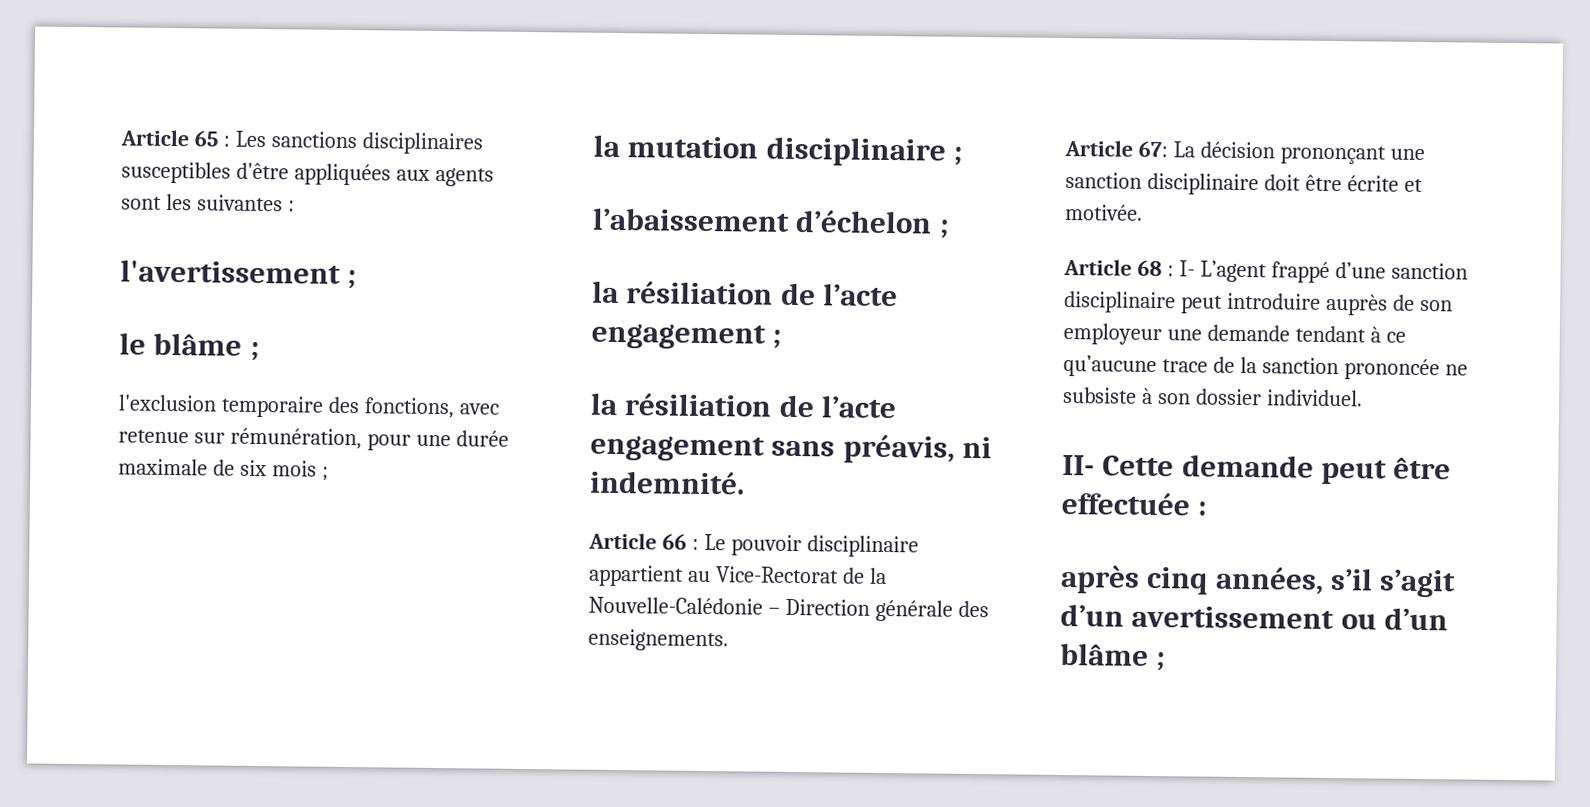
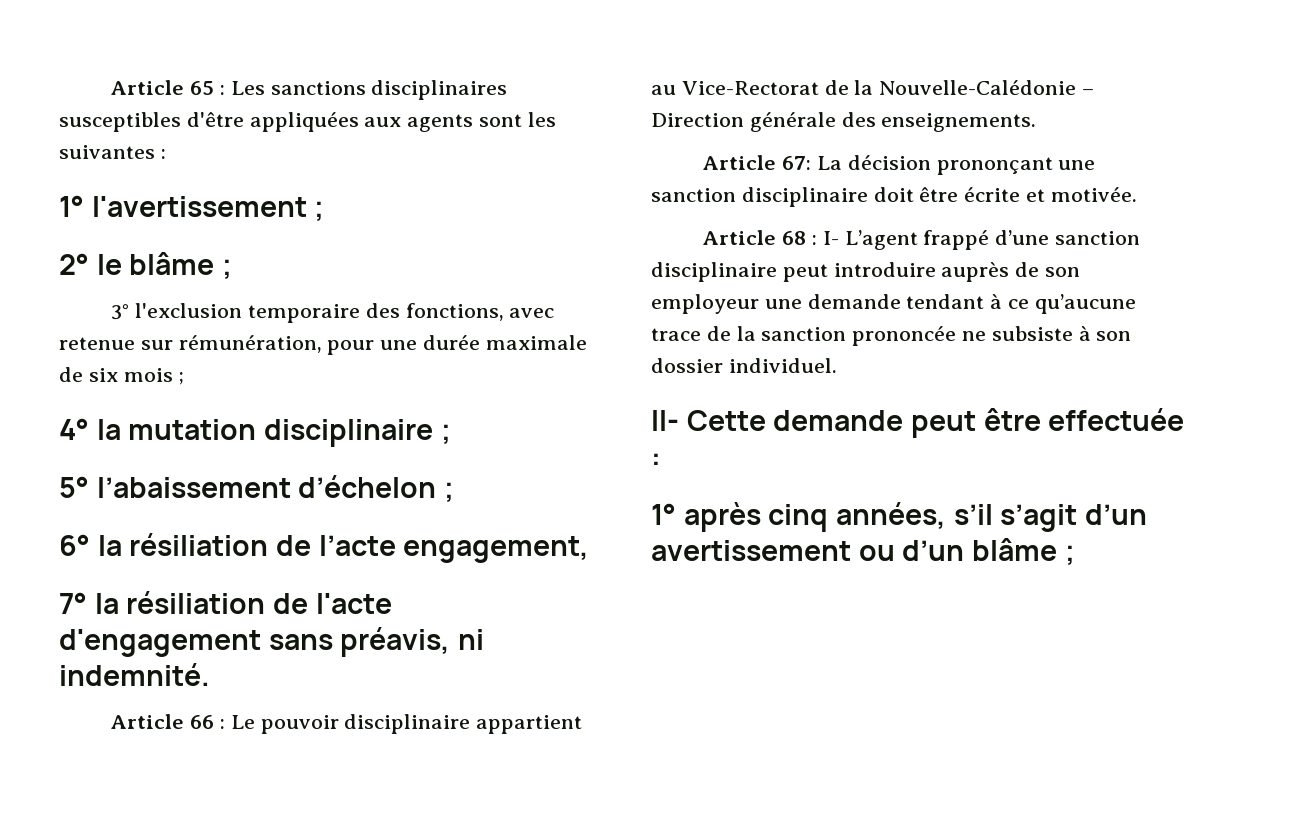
(295, 206) none -> [59,195,84,217] 1°
(358, 279) none -> [59,253,89,275] 2°
(260, 351) none -> [111,304,130,320] 3°
(329, 473) none -> [59,418,89,440] 4°
(964, 156) none -> [59,476,89,498] 5°
[592,280,899,307] [591,323,783,350] [590,392,898,419] [590,435,765,462] la résiliation de l’acte engagement ; // la résiliation de l’acte engagement -> [59,533,590,563] [59,591,392,614] [59,629,261,657] 6° la résiliation de l’acte engagement, // 7° la résiliation de l'acte d'engagement
(1208, 508) none -> [651,503,676,525] 1°

